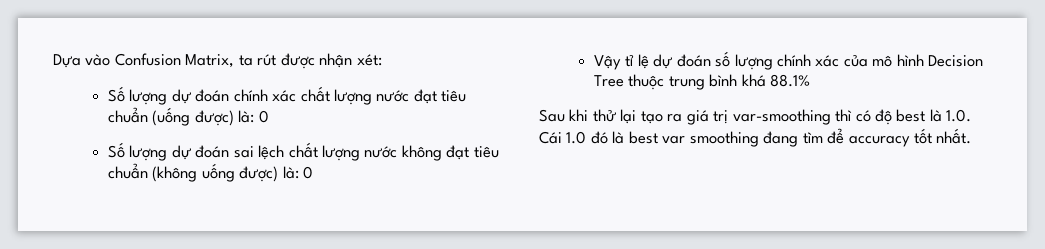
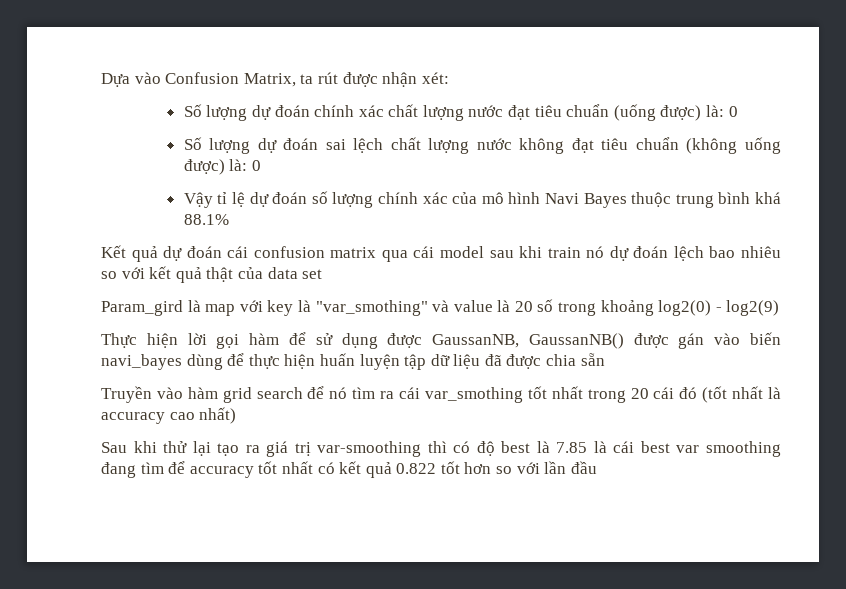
[928,55,984,67] [593,75,624,87] Decision Tree -> [544,193,627,208] Navi Bayes
(811, 80) none -> [101,245,781,262] [101,266,323,283] [101,299,780,316] [101,332,782,349] [101,353,605,370] [101,386,782,403] [101,407,237,424] // Kết quả dự đoán cái confusion matrix qua cái model sau khi train nó dự đoán lệch bao nhiêu so với kết quả thật của data set // Param_gird là map với key là "var_smothing" và value là 20 số trong khoảng log2(0) - log2(9) // Thực hiện lời gọi hàm để sử dụng được GaussanNB, GaussanNB() được gán vào biến navi_bayes dùng để thực hiện huấn luyện tập dữ liệu đã được chia sẵn // Truyền vào hàm grid search để nó tìm ra cái var_smothing tốt nhất trong 20 cái đó (tốt nhất là accuracy cao nhất)
[946,109,972,122] [539,131,625,144] 1.0. Cái 1.0 đó là -> [556,441,635,453] 7.85 là cái
[936,128,972,144] nhất. -> [281,461,597,478] nhất có kết quả 0.822 tốt hơn so với lần đầu

